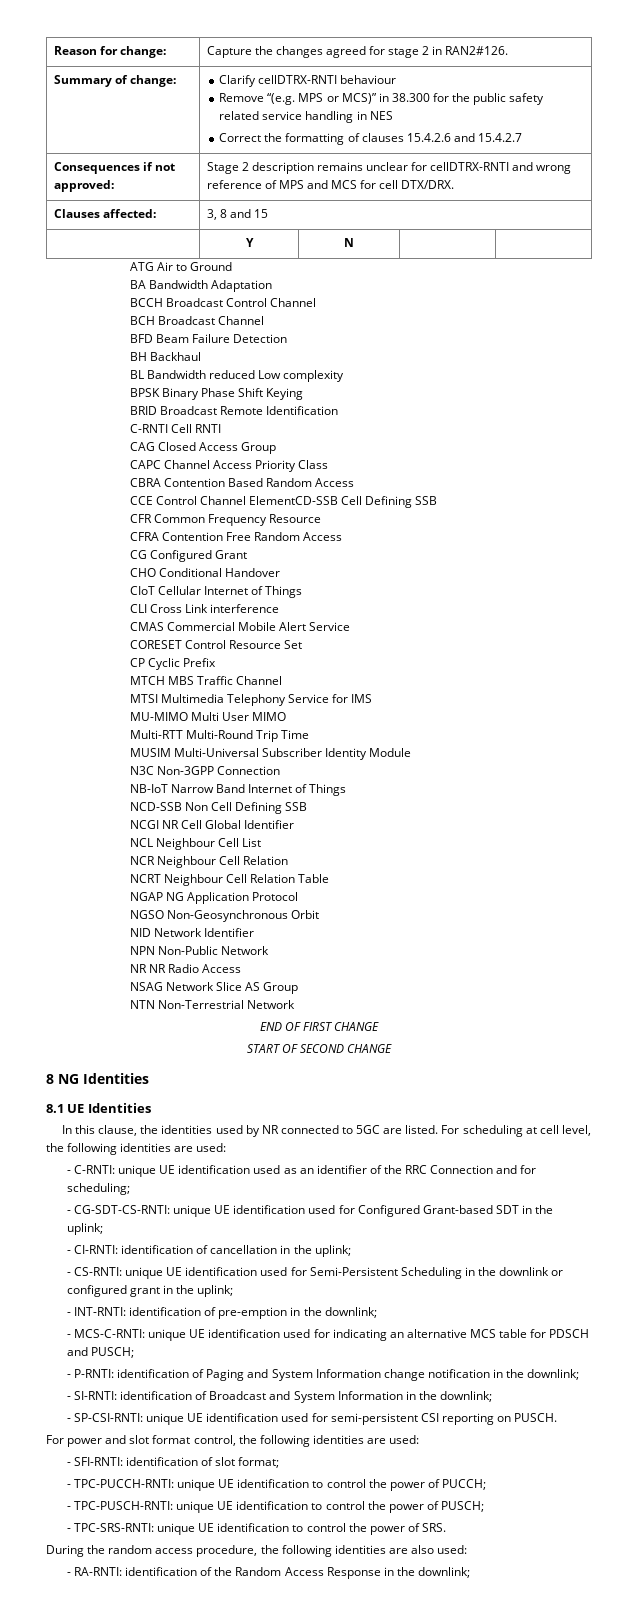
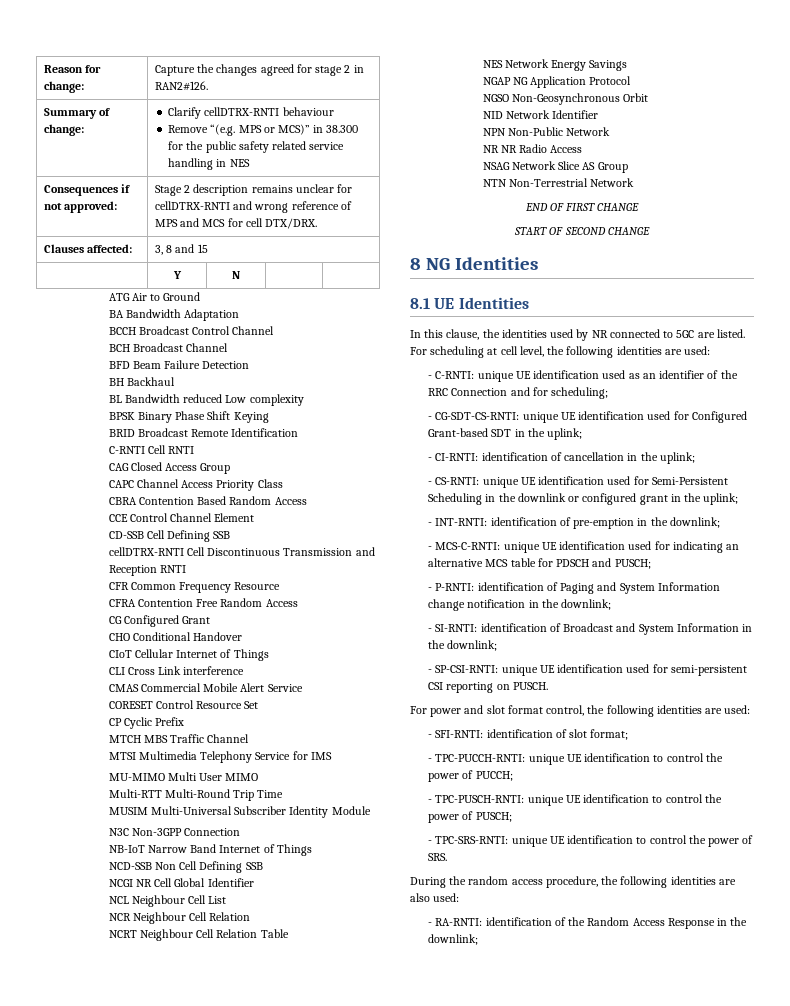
[219,133,522,145] // Correct the formatting of clauses 15.4.2.6 and 15.4.2.7 -> (250, 163) none
[249,496,438,508] ElementCD-SSB Cell Defining SSB -> [214,513,255,522] [108,530,231,542] [108,547,375,556] [108,565,186,576] Element // CD-SSB Cell Defining SSB // cellDTRX-RNTI Cell Discontinuous Transmission and Reception RNTI
(330, 878) none -> [482,59,628,71] // NES Network Energy Savings

